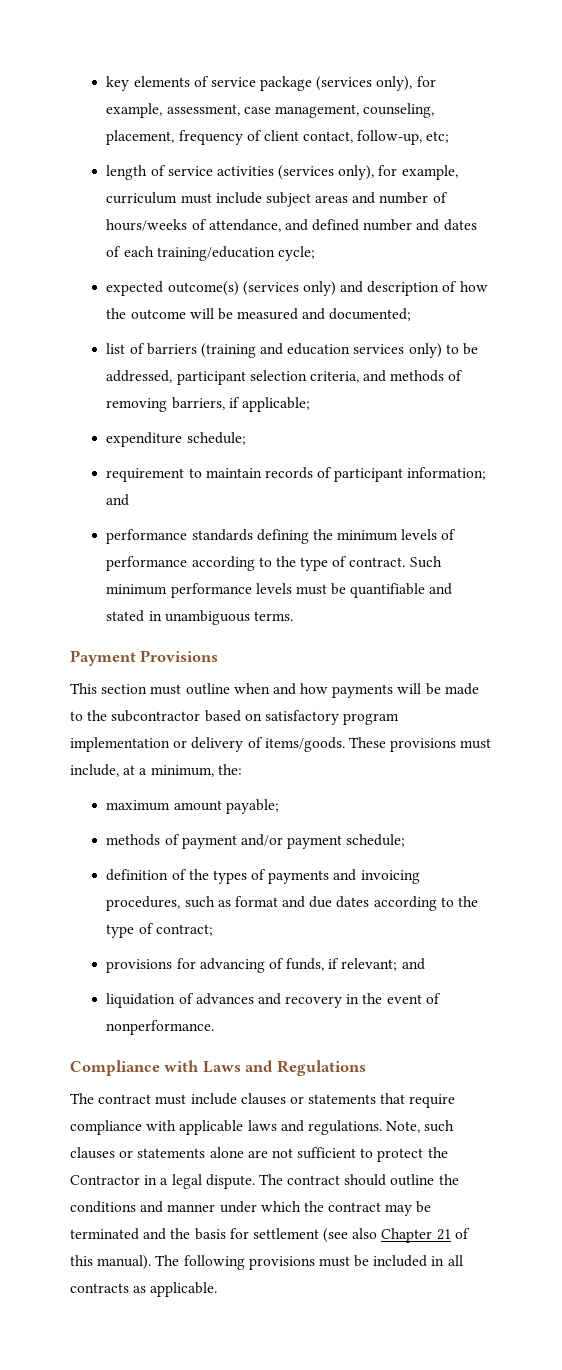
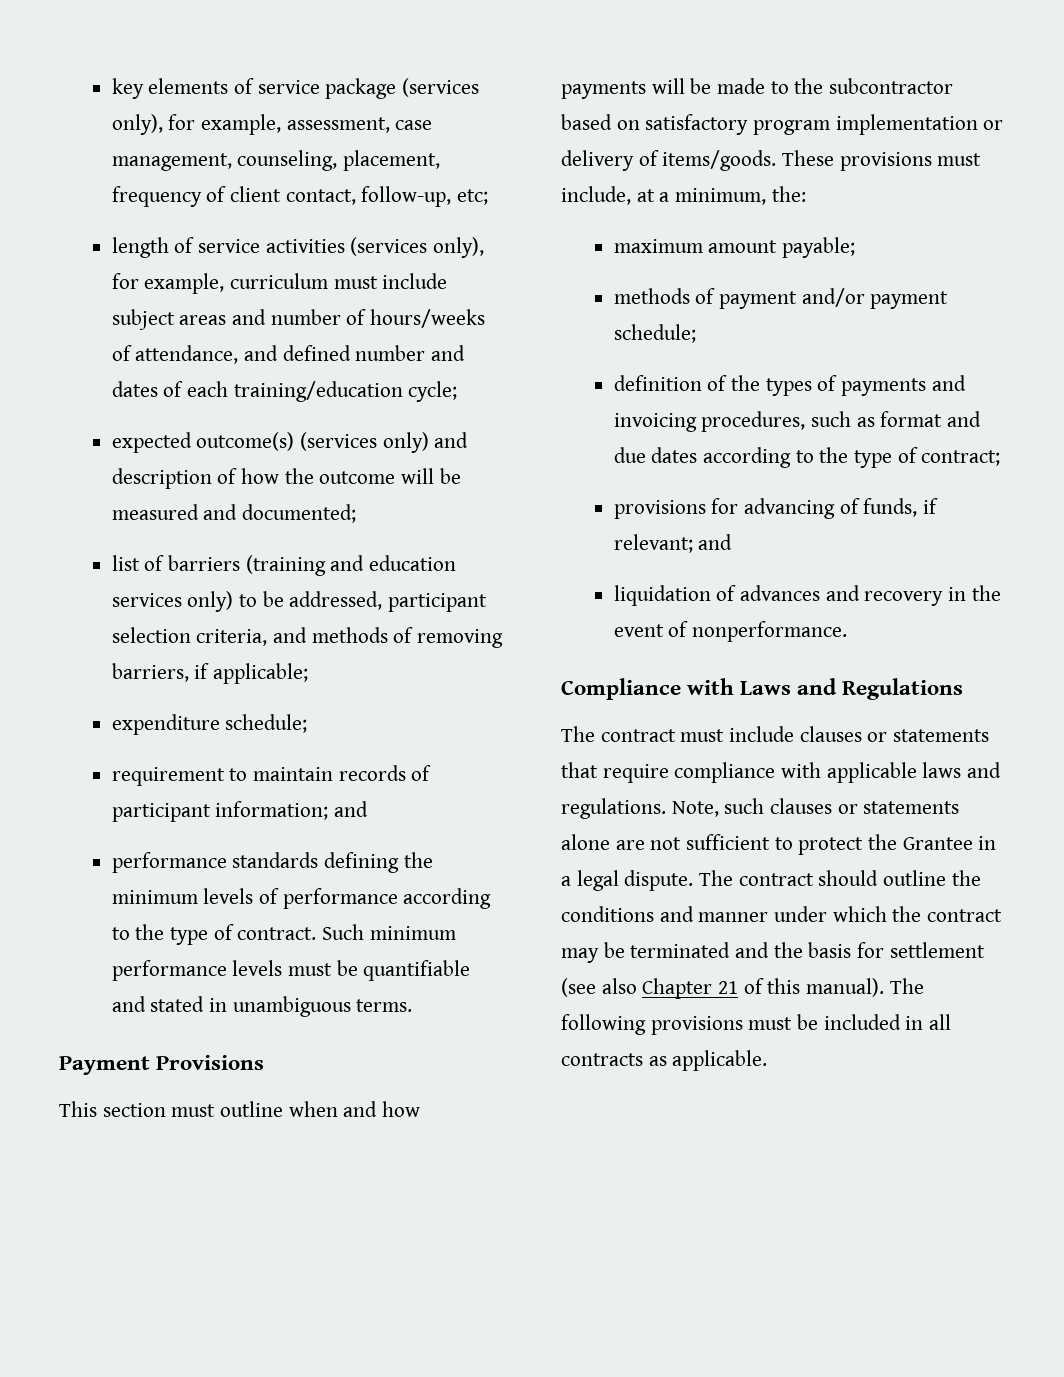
[70,1175,140,1185] Contractor -> [902,837,973,850] Grantee

